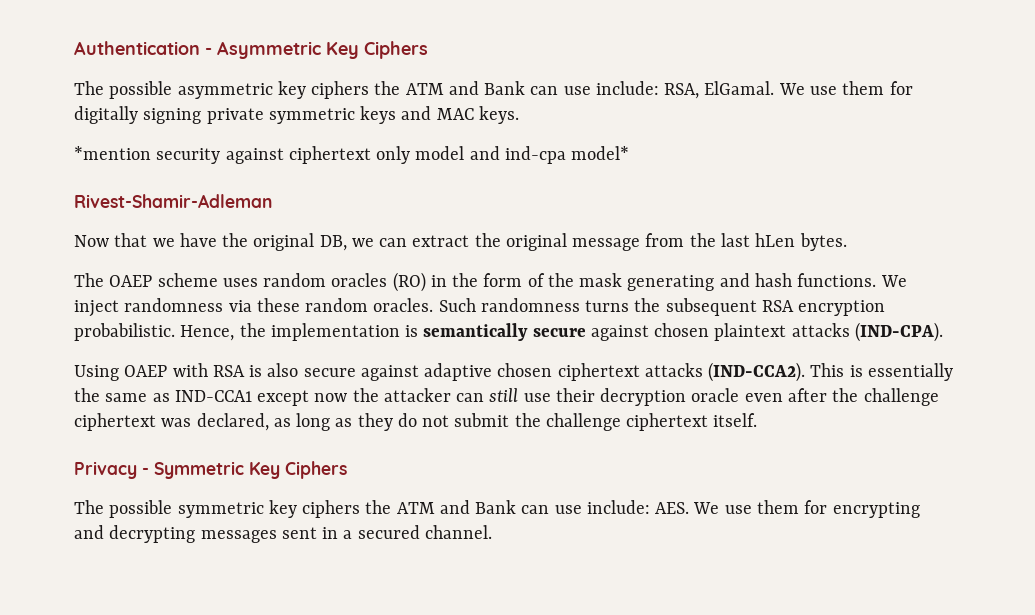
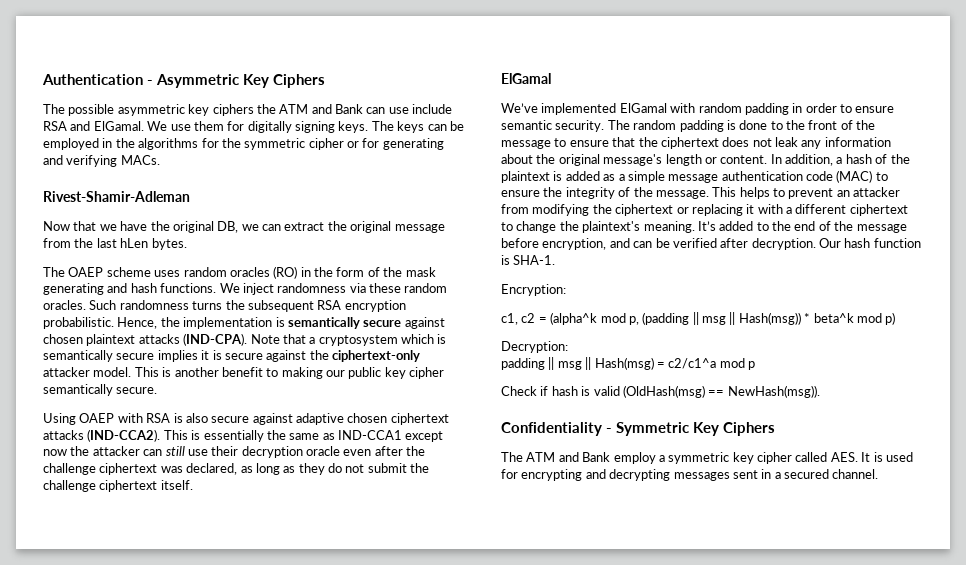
[595,81,700,99] include: RSA, -> [412,104,453,114] [43,121,91,131] include RSA and
[206,106,519,124] [74,146,630,164] private symmetric keys and MAC keys. // *mention security against ciphertext only model and ind-cpa model* -> [338,121,464,133] [43,138,444,150] [43,155,160,167] keys. The keys can be employed in the algorithms for the symmetric cipher or for generating and verifying MACs.
(943, 332) none -> [250,334,447,346] [43,350,420,362] [43,367,445,379] [43,384,158,396] Note that a cryptosystem which is semantically secure implies it is secure against the ciphertext-only attacker model. This is another benefit to making our public key cipher semantically secure.
[74,461,137,479] Privacy -> [501,73,551,84] [501,103,895,115] [501,120,876,132] [501,137,891,149] [501,154,910,166] [501,170,888,183] [501,187,901,199] [501,204,908,216] [501,221,907,233] [501,238,921,250] [501,255,556,265] [501,284,566,296] [501,312,896,325] [501,341,568,353] [501,357,755,370] [501,385,820,398] [501,422,602,436] ElGamal // We’ve implemented ElGamal with random padding in order to ensure semantic security. The random padding is done to the front of the message to ensure that the ciphertext does not leak any information about the original message's length or content. In addition, a hash of the plaintext is added as a simple message authentication code (MAC) to ensure the integrity of the message. This helps to prevent an attacker from modifying the ciphertext or replacing it with a different ciphertext to change the plaintext's meaning. It’s added to the end of the message before encryption, and can be verified after decryption. Our hash function is SHA-1. // Encryption: // c1, c2 = (alpha^k mod p, (padding || msg || Hash(msg)) * beta^k mod p) // Decryption: // padding || msg || Hash(msg) = c2/c1^a mod p // Check if hash is valid (OldHash(msg) == NewHash(msg)). // Confidentiality
[109,500,799,518] possible symmetric key ciphers the ATM and Bank can use include: AES. We use them -> [526,452,913,464] ATM and Bank employ a symmetric key cipher called AES. It is used

